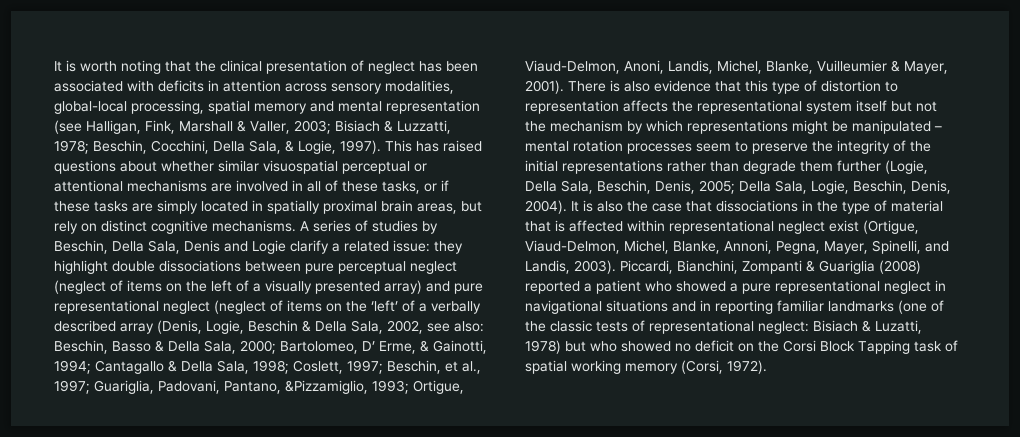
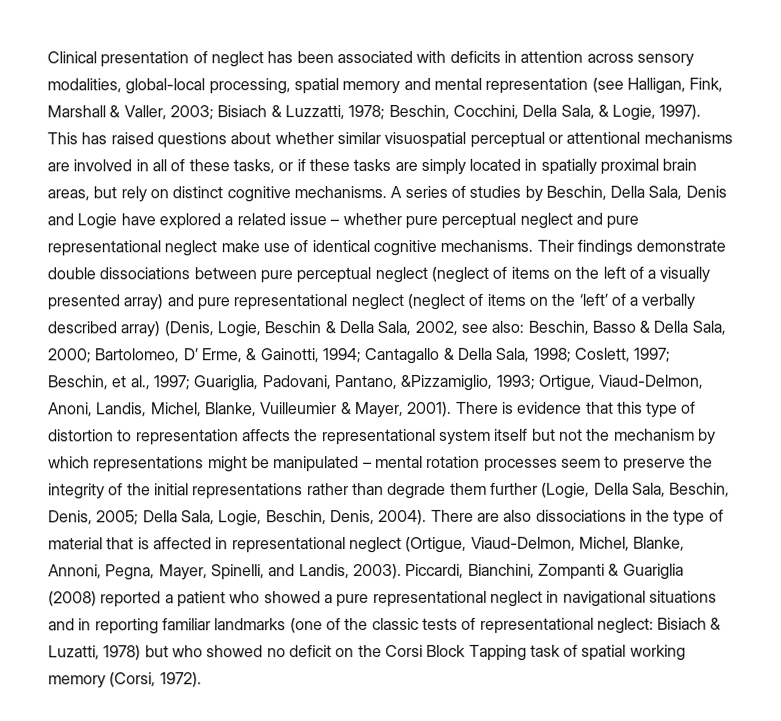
[54,60,262,74] It is worth noting that the clinical -> [47,51,97,64] Clinical
[290,240,463,254] [54,260,108,274] clarify a related issue: they highlight -> [120,212,640,230] [47,239,727,257] have explored a related issue – whether pure perceptual neglect and pure representational neglect make use of identical cognitive mechanisms. Their findings demonstrate
[120,323,154,334] array -> [120,321,161,338] array)
[624,81,650,92] also -> (514, 407) none
[571,200,712,212] It is also the case that -> [430,509,533,522] There are also
[627,220,859,234] within representational neglect exist -> [215,536,402,554] in representational neglect

